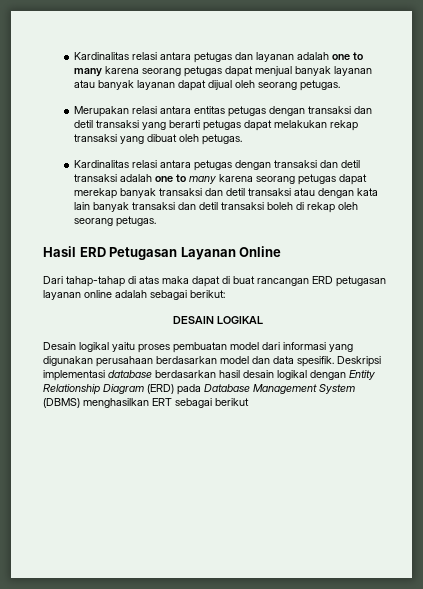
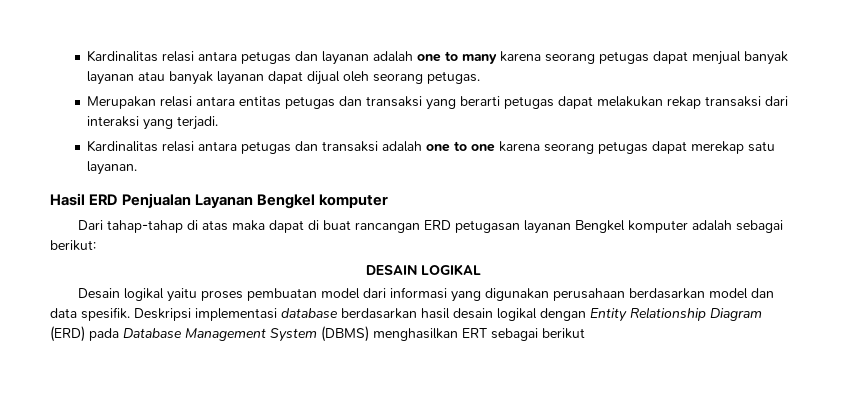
[268,106,372,116] [73,120,93,128] dengan transaksi dan detil -> [339,96,363,106] dan
[119,134,242,145] [73,160,360,171] yang dibuat oleh petugas. // Kardinalitas relasi antara petugas dengan transaksi dan detil -> [765,96,789,106] [87,116,219,130] [87,140,319,154] dari interaksi yang terjadi. // Kardinalitas relasi antara petugas dan
[188,176,216,184] many -> [471,144,496,152] one
[119,188,378,198] [73,202,358,213] [73,216,156,227] [43,246,282,260] banyak transaksi dan detil transaksi atau dengan kata lain banyak transaksi dan detil transaksi boleh di rekap oleh seorang petugas. // Hasil ERD Petugasan Layanan Online -> [748,141,776,152] [87,161,138,175] [50,193,389,209] satu layanan. // Hasil ERD Penjualan Layanan Bengkel komputer
[84,290,112,298] online -> [574,220,688,233] Bengkel komputer

